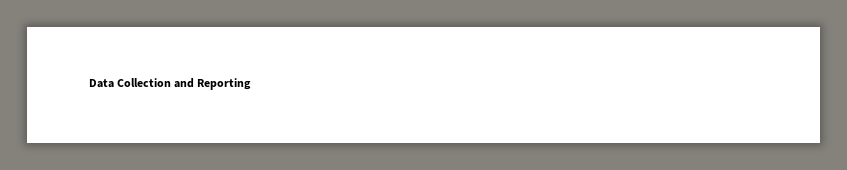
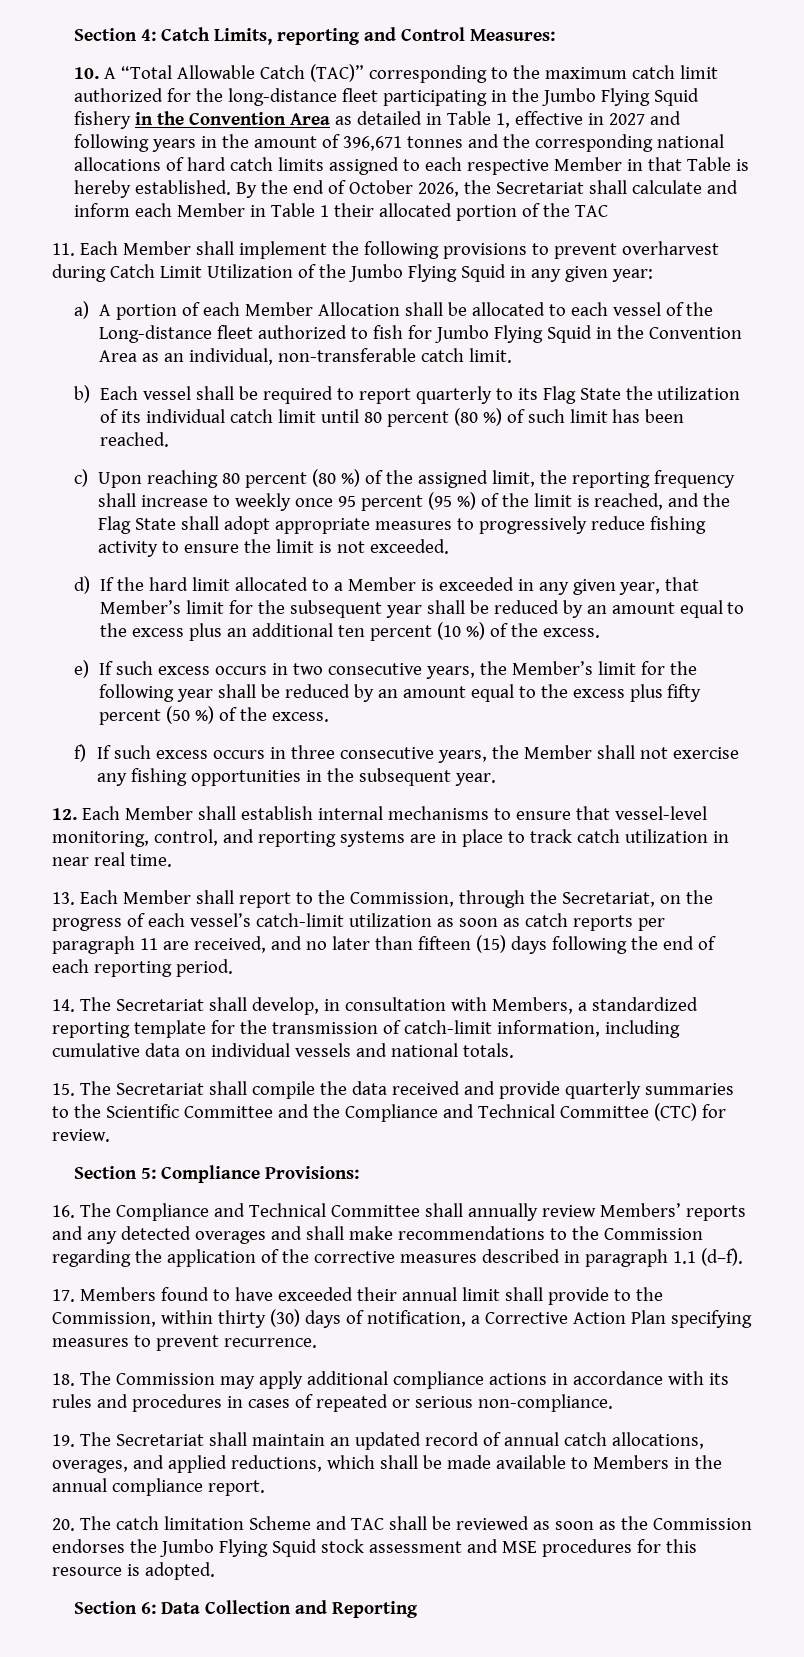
(88, 83) none -> [74,27,556,45] [74,64,719,83] [74,88,700,106] [74,111,682,129] [74,134,725,152] [74,157,750,175] [74,180,739,198] [74,203,609,221] [52,241,719,259] [52,264,653,282] [74,301,714,320] [98,325,742,343] [98,348,512,365] [74,385,741,404] [99,408,685,427] [99,432,169,447] [74,469,735,488] [97,492,731,511] [97,516,706,534] [97,539,449,557] [74,576,700,595] [99,600,745,618] [99,622,600,641] [74,660,697,679] [98,684,702,702] [98,706,329,725] [74,744,739,763] [96,768,496,786] [52,806,707,820] [52,829,729,847] [52,852,172,867] [52,890,713,908] [52,913,665,931] [52,935,716,954] [52,959,233,977] [52,997,698,1015] [52,1020,680,1038] [52,1043,514,1058] [52,1081,734,1099] [52,1103,726,1122] [52,1129,110,1142] [74,1165,360,1183] [52,1203,746,1221] [52,1226,703,1244] [52,1248,743,1267] [52,1287,663,1305] [52,1309,752,1328] [52,1335,317,1351] [52,1371,729,1389] [52,1394,613,1412] [52,1432,704,1450] [52,1455,722,1473] [52,1478,265,1496] [52,1516,752,1531] [52,1539,697,1557] [52,1562,215,1580] [74,1601,157,1614] Section 4: Catch Limits, reporting and Control Measures: // 10. A “Total Allowable Catch (TAC)” corresponding to the maximum catch limit authorized for the long-distance fleet participating in the Jumbo Flying Squid fishery in the Convention Area as detailed in Table 1, effective in 2027 and following years in the amount of 396,671 tonnes and the corresponding national allocations of hard catch limits assigned to each respective Member in that Table is hereby established. By the end of October 2026, the Secretariat shall calculate and inform each Member in Table 1 their allocated portion of the TAC // 11. Each Member shall implement the following provisions to prevent overharvest during Catch Limit Utilization of the Jumbo Flying Squid in any given year: // a) A portion of each Member Allocation shall be allocated to each vessel of the Long-distance fleet authorized to fish for Jumbo Flying Squid in the Convention Area as an individual, non-transferable catch limit. // b) Each vessel shall be required to report quarterly to its Flag State the utilization of its individual catch limit until 80 percent (80 %) of such limit has been reached. // c) Upon reaching 80 percent (80 %) of the assigned limit, the reporting frequency shall increase to weekly once 95 percent (95 %) of the limit is reached, and the Flag State shall adopt appropriate measures to progressively reduce fishing activity to ensure the limit is not exceeded. // d) If the hard limit allocated to a Member is exceeded in any given year, that Member’s limit for the subsequent year shall be reduced by an amount equal to the excess plus an additional ten percent (10 %) of the excess. // e) If such excess occurs in two consecutive years, the Member’s limit for the following year shall be reduced by an amount equal to the excess plus fifty percent (50 %) of the excess. // f) If such excess occurs in three consecutive years, the Member shall not exercise any fishing opportunities in the subsequent year. // 12. Each Member shall establish internal mechanisms to ensure that vessel-level monitoring, control, and reporting systems are in place to track catch utilization in near real time. // 13. Each Member shall report to the Commission, through the Secretariat, on the progress of each vessel’s catch-limit utilization as soon as catch reports per paragraph 11 are received, and no later than fifteen (15) days following the end of each reporting period. // 14. The Secretariat shall develop, in consultation with Members, a standardized reporting template for the transmission of catch-limit information, including cumulative data on individual vessels and national totals. // 15. The Secretariat shall compile the data received and provide quarterly summaries to the Scientific Committee and the Compliance and Technical Committee (CTC) for review. // Section 5: Compliance Provisions: // 16. The Compliance and Technical Committee shall annually review Members’ reports and any detected overages and shall make recommendations to the Commission regarding the application of the corrective measures described in paragraph 1.1 (d–f). // 17. Members found to have exceeded their annual limit shall provide to the Commission, within thirty (30) days of notification, a Corrective Action Plan specifying measures to prevent recurrence. // 18. The Commission may apply additional compliance actions in accordance with its rules and procedures in cases of repeated or serious non-compliance. // 19. The Secretariat shall maintain an updated record of annual catch allocations, overages, and applied reductions, which shall be made available to Members in the annual compliance report. // 20. The catch limitation Scheme and TAC shall be reviewed as soon as the Commission endorses the Jumbo Flying Squid stock assessment and MSE procedures for this resource is adopted. // Section 6:

